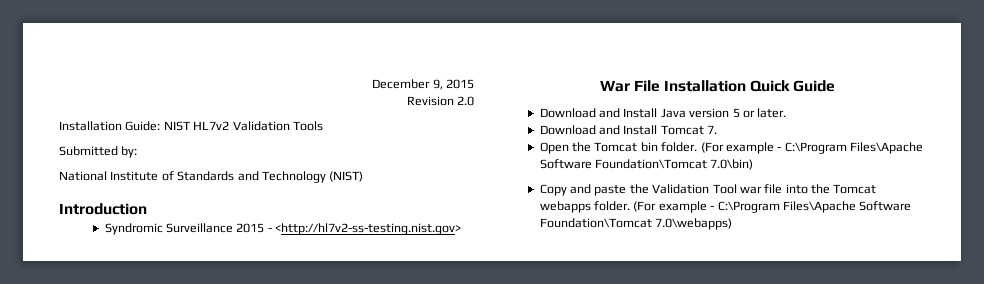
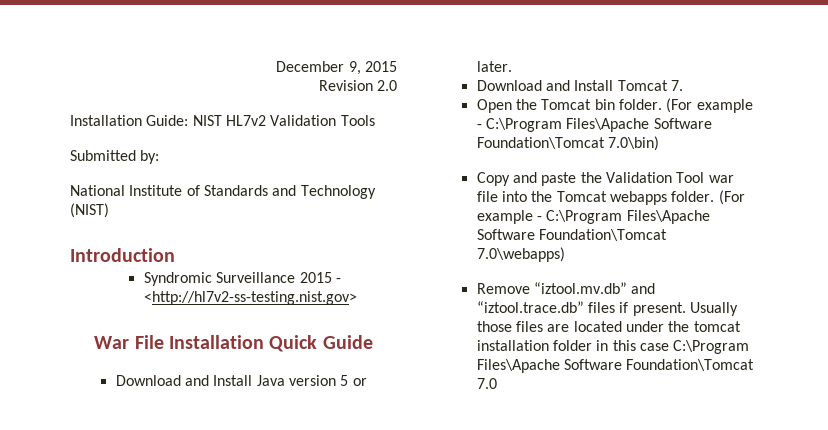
(732, 224) none -> [476,282,656,294] [476,301,739,316] [476,321,741,332] [476,340,750,354] [476,359,755,373] [476,378,497,389] // Remove “iztool.mv.db” and “iztool.trace.db” files if present. Usually those files are located under the tomcat installation folder in this case C:\Program Files\Apache Software Foundation\Tomcat 7.0

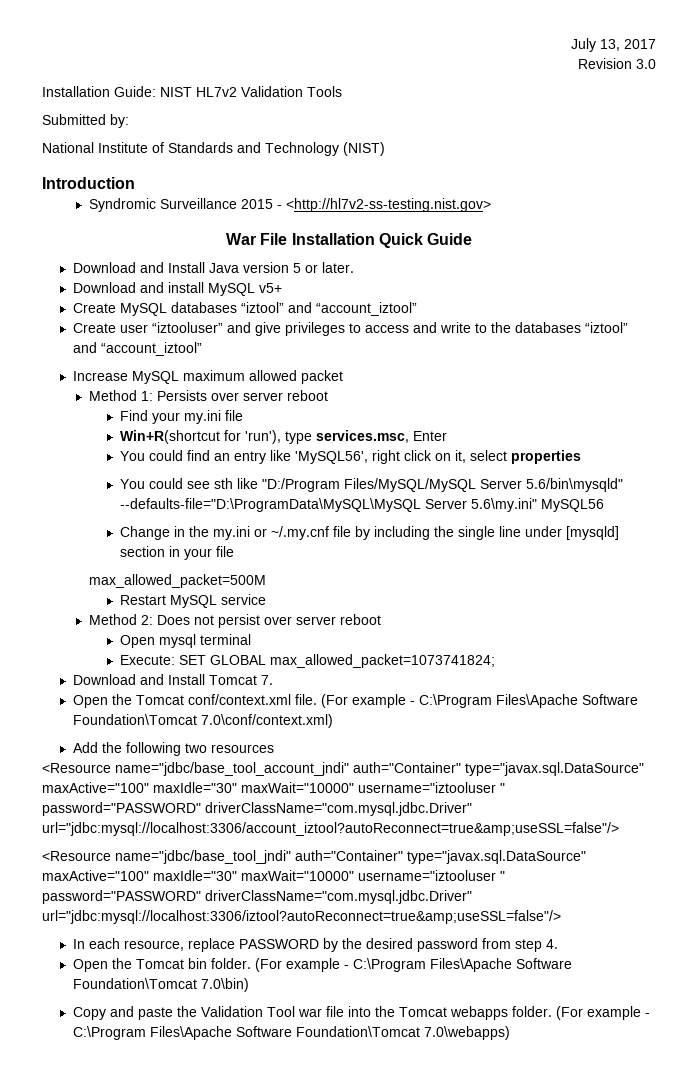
[276,61,397,75] December 9, 2015 -> [571,38,656,52] July 13, 2017
[377,80,397,91] 2.0 -> [636,59,656,69] 3.0
(512, 66) none -> [73,282,283,296] [73,302,418,316] [73,322,629,336] [73,342,203,356] [73,370,344,384] [88,390,328,401] [119,410,243,424] [119,430,447,444] [119,450,581,464] [119,478,623,492] [119,498,604,512] [119,526,619,540] [119,546,234,560] [88,574,266,588] [119,594,266,608] [88,614,381,628] [119,634,251,648] [119,654,495,668] // Download and install MySQL v5+ // Create MySQL databases “iztool” and “account_iztool” // Create user “iztooluser” and give privileges to access and write to the databases “iztool” and “account_iztool” // Increase MySQL maximum allowed packet // Method 1: Persists over server reboot // Find your my.ini file // Win+R(shortcut for 'run'), type services.msc, Enter // You could find an entry like 'MySQL56', right click on it, select properties // You could see sth like "D:/Program Files/MySQL/MySQL Server 5.6/bin\mysqld" --defaults-file="D:\ProgramData\MySQL\MySQL Server 5.6\my.ini" MySQL56 // Change in the my.ini or ~/.my.cnf file by including the single line under [mysqld] section in your file // max_allowed_packet=500M // Restart MySQL service // Method 2: Does not persist over server reboot // Open mysql terminal // Execute: SET GLOBAL max_allowed_packet=1073741824;
(684, 85) none -> [73,694,639,708] [73,714,334,728] [73,742,275,756] [42,762,644,776] [42,782,505,793] [42,802,472,816] [42,822,619,836] [42,850,586,864] [42,870,505,881] [42,890,472,904] [42,910,561,924] [73,938,559,952] // Open the Tomcat conf/context.xml file. (For example - C:\Program Files\Apache Software Foundation\Tomcat 7.0\conf/context.xml) // Add the following two resources // <Resource name="jdbc/base_tool_account_jndi" auth="Container" type="javax.sql.DataSource" maxActive="100" maxIdle="30" maxWait="10000" username="iztooluser " password="PASSWORD" driverClassName="com.mysql.jdbc.Driver" url="jdbc:mysql://localhost:3306/account_iztool?autoReconnect=true&amp;useSSL=false"/> // <Resource name="jdbc/base_tool_jndi" auth="Container" type="javax.sql.DataSource" maxActive="100" maxIdle="30" maxWait="10000" username="iztooluser " password="PASSWORD" driverClassName="com.mysql.jdbc.Driver" url="jdbc:mysql://localhost:3306/iztool?autoReconnect=true&amp;useSSL=false"/> // In each resource, replace PASSWORD by the desired password from step 4.
[476,282,656,294] [476,301,739,316] [476,321,741,332] [476,340,750,354] [476,359,755,373] [476,378,497,389] // Remove “iztool.mv.db” and “iztool.trace.db” files if present. Usually those files are located under the tomcat installation folder in this case C:\Program Files\Apache Software Foundation\Tomcat 7.0 -> (511, 1033) none

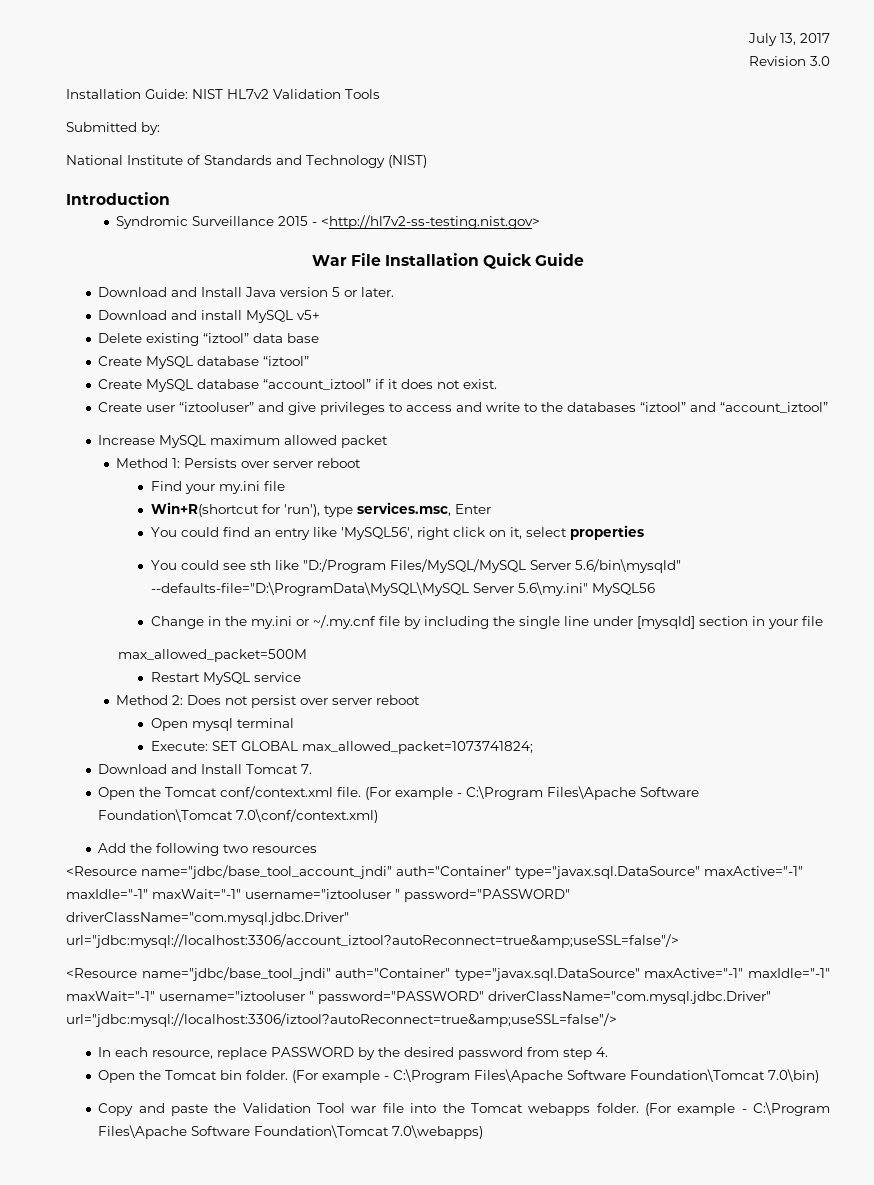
[73,302,418,316] // Create MySQL databases “iztool” and “account_iztool” -> [98,333,320,346] [98,356,310,369] [98,379,498,392] // Delete existing “iztool” data base // Create MySQL database “iztool” // Create MySQL database “account_iztool” if it does not exist.
[42,782,354,793] maxActive="100" maxIdle="30" maxWait="10000" -> [704,866,803,876] [66,889,241,899] maxActive="-1" maxIdle="-1" maxWait="-1"
[42,870,354,881] maxActive="100" maxIdle="30" maxWait="10000" -> [644,968,831,978] [66,991,155,1001] maxActive="-1" maxIdle="-1" maxWait="-1"

